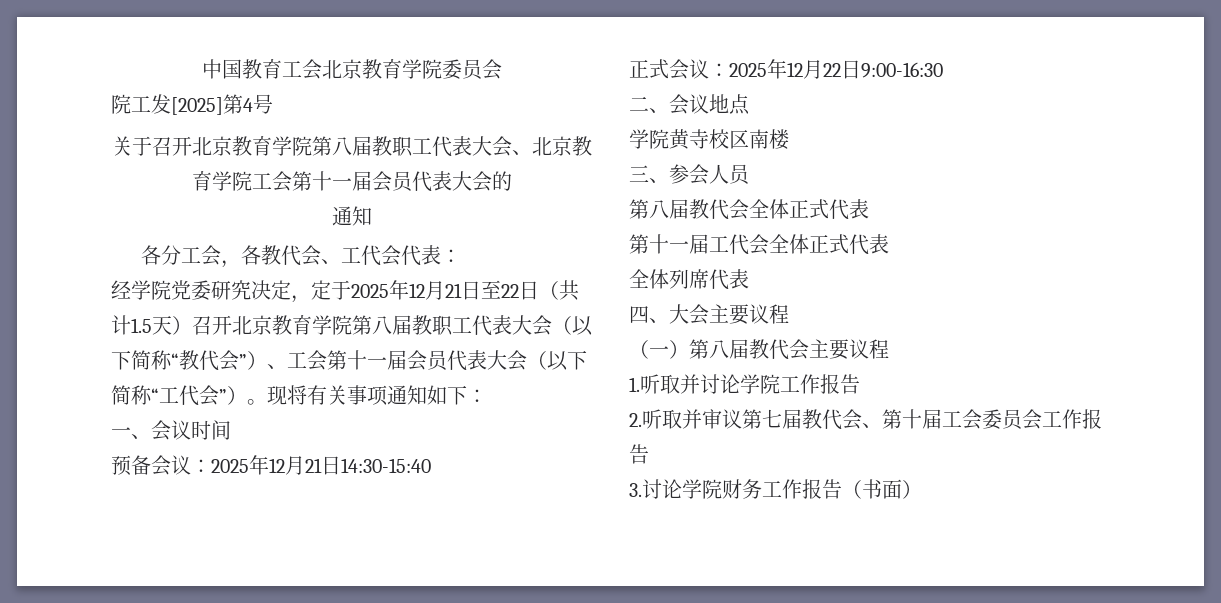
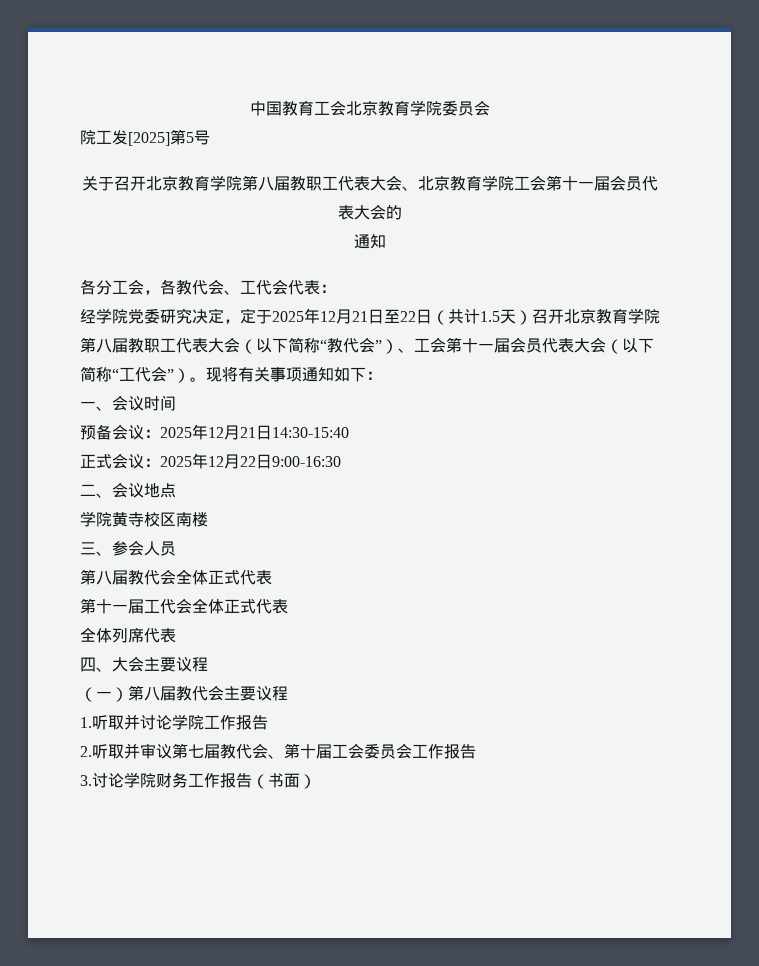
[243,98,253,112] 4 -> [186,132,194,143] 5

